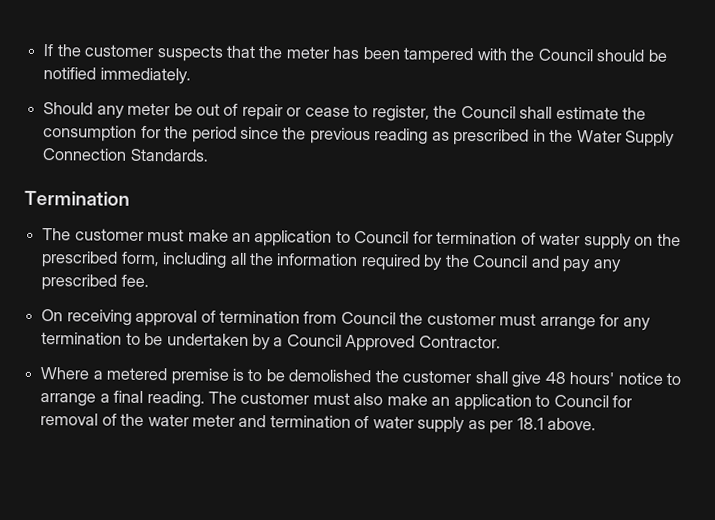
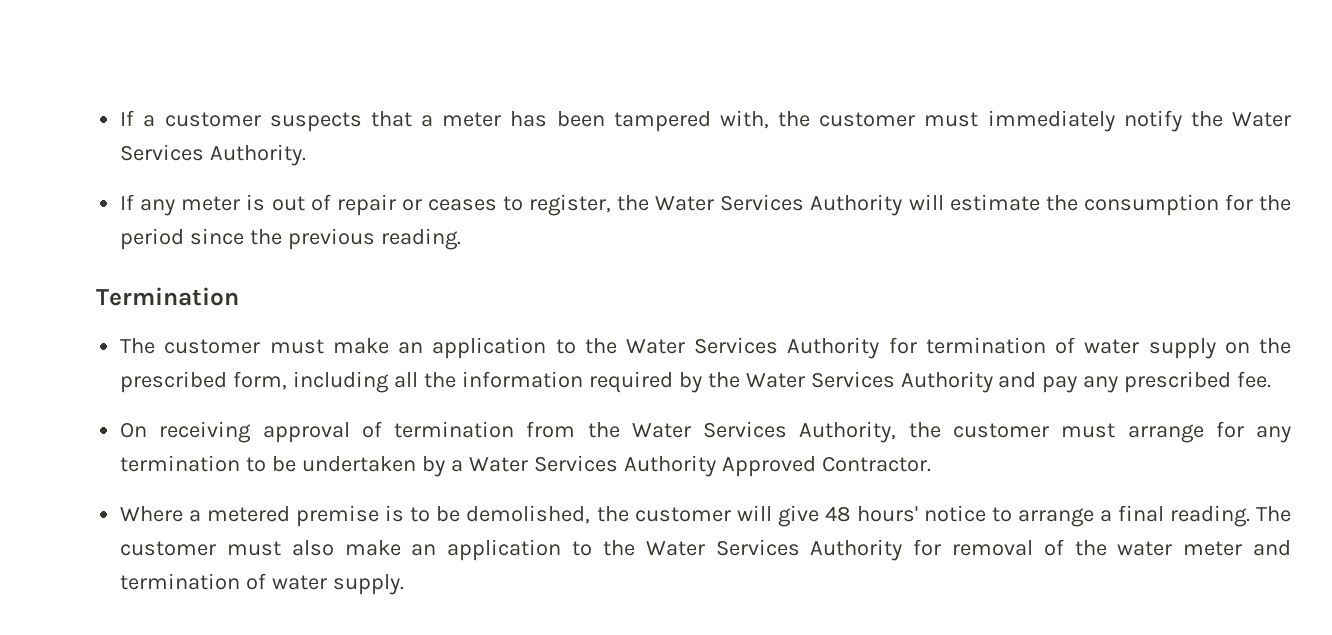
[43,44,82,57] If the -> [120,110,156,127] If a
[258,46,284,59] the -> [421,115,434,127] a
[476,48,667,62] [43,67,191,85] [43,102,94,115] with the Council should be notified immediately. // Should -> [719,110,1291,132] [120,144,307,166] [120,194,135,210] with, the customer must immediately notify the Water Services Authority. // If
[173,103,193,116] be -> [246,194,266,211] is
[304,107,350,117] cease -> [427,199,497,211] ceases
[460,105,553,119] Council shall -> [655,194,944,216] Water Services Authority will
[374,128,676,147] [42,148,209,162] reading as prescribed in the Water Supply Connection Standards. -> [380,228,461,250] reading.
[354,230,410,244] Council -> [584,337,880,359] the Water Services Authority
[472,255,529,268] Council -> [745,371,993,393] Water Services Authority
[340,311,396,325] Council -> [587,421,897,443] the Water Services Authority,
[286,334,342,347] Council -> [468,455,716,477] Water Services Authority
[288,369,508,384] demolished the customer shall -> [466,505,772,524] demolished, the customer will
[553,394,609,408] Council -> [602,539,903,561] the Water Services Authority
[417,416,597,434] supply as per 18.1 above. -> [333,574,405,595] supply.

